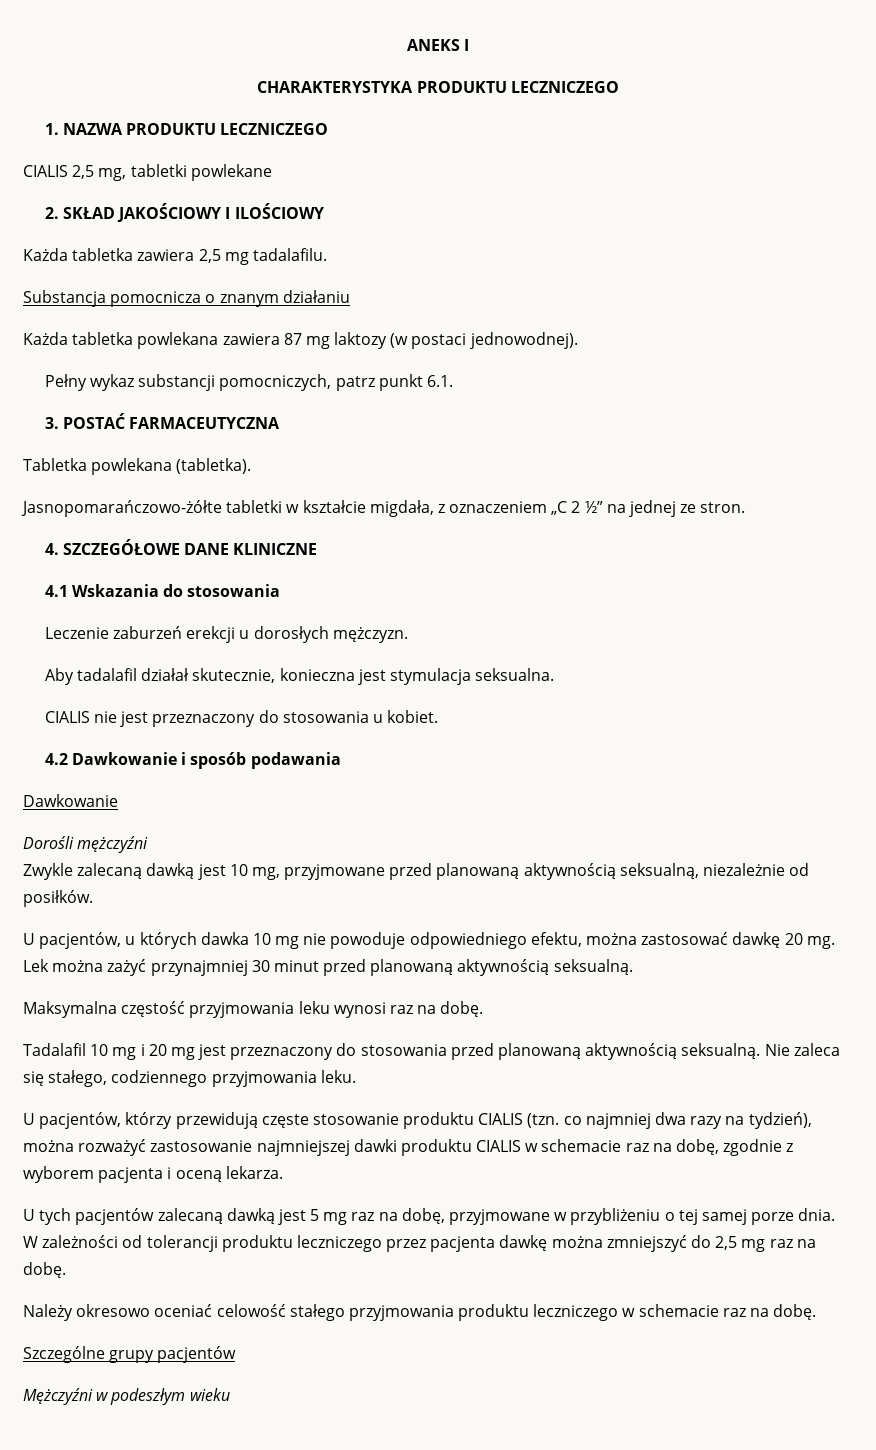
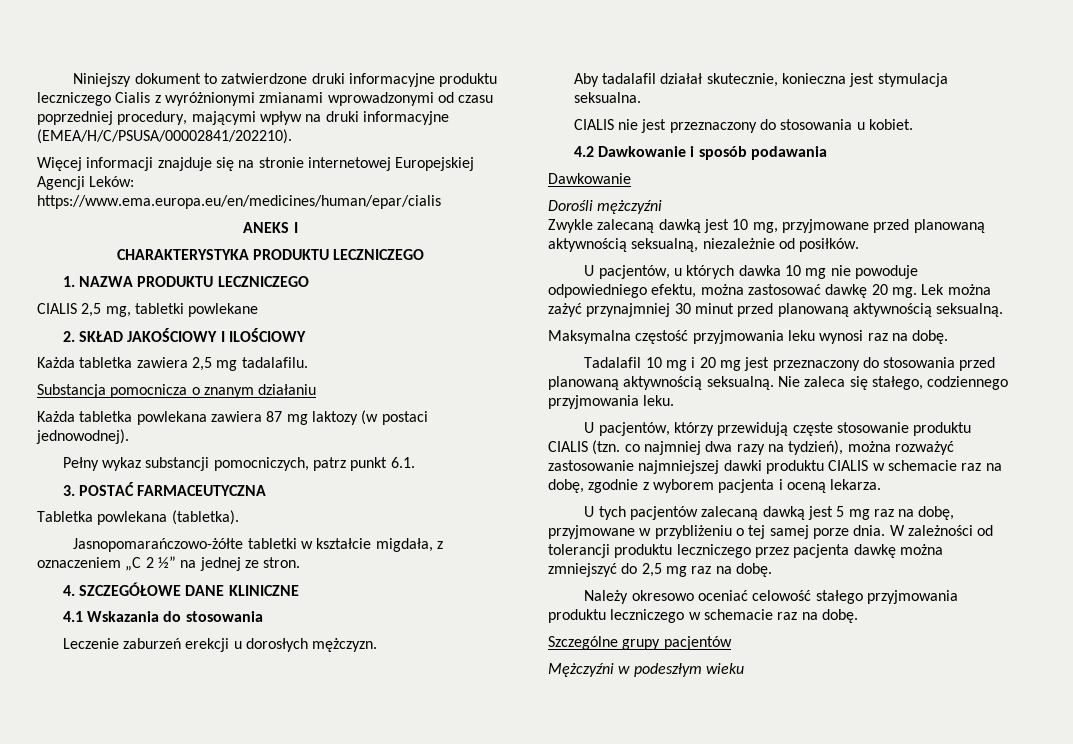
(406, 45) none -> [73,73,498,87] [37,92,494,106] [37,111,449,125] [37,129,292,144] [37,157,475,171] [37,176,135,190] [37,195,441,209] Niniejszy dokument to zatwierdzone druki informacyjne produktu leczniczego Cialis z wyróżnionymi zmianami wprowadzonymi od czasu poprzedniej procedury, mającymi wpływ na druki informacyjne (EMEA/H/C/PSUSA/00002841/202210). // Więcej informacji znajduje się na stronie internetowej Europejskiej Agencji Leków: https://www.ema.europa.eu/en/medicines/human/epar/cialis //

